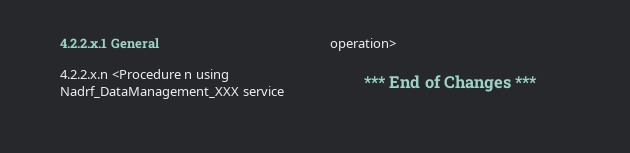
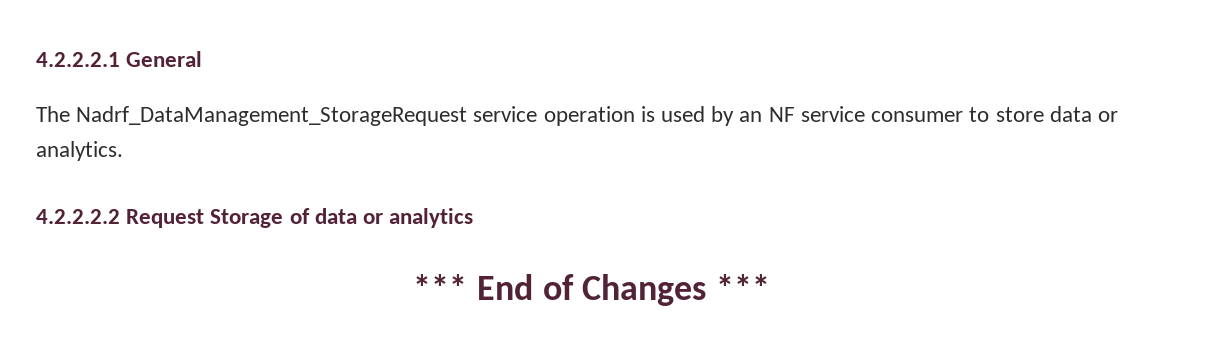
[60,38,107,48] 4.2.2.x.1 -> [36,52,120,67] 4.2.2.2.1
[60,69,229,82] [60,86,284,99] [330,38,396,51] 4.2.2.x.n <Procedure n using Nadrf_DataManagement_XXX service operation> -> [36,106,1118,126] [36,141,123,161] [36,208,474,228] The Nadrf_DataManagement_StorageRequest service operation is used by an NF service consumer to store data or analytics. // 4.2.2.2.2 Request Storage of data or analytics

